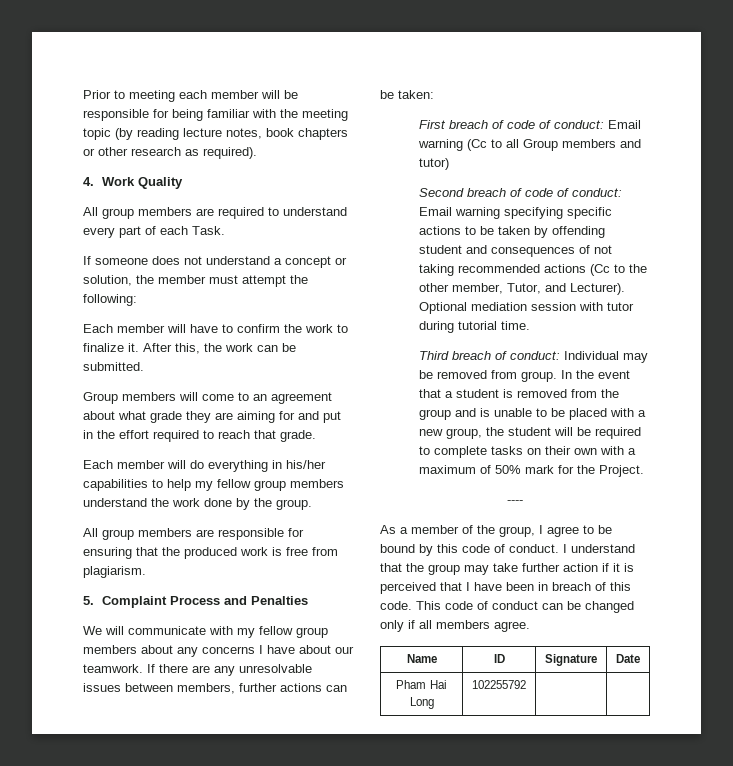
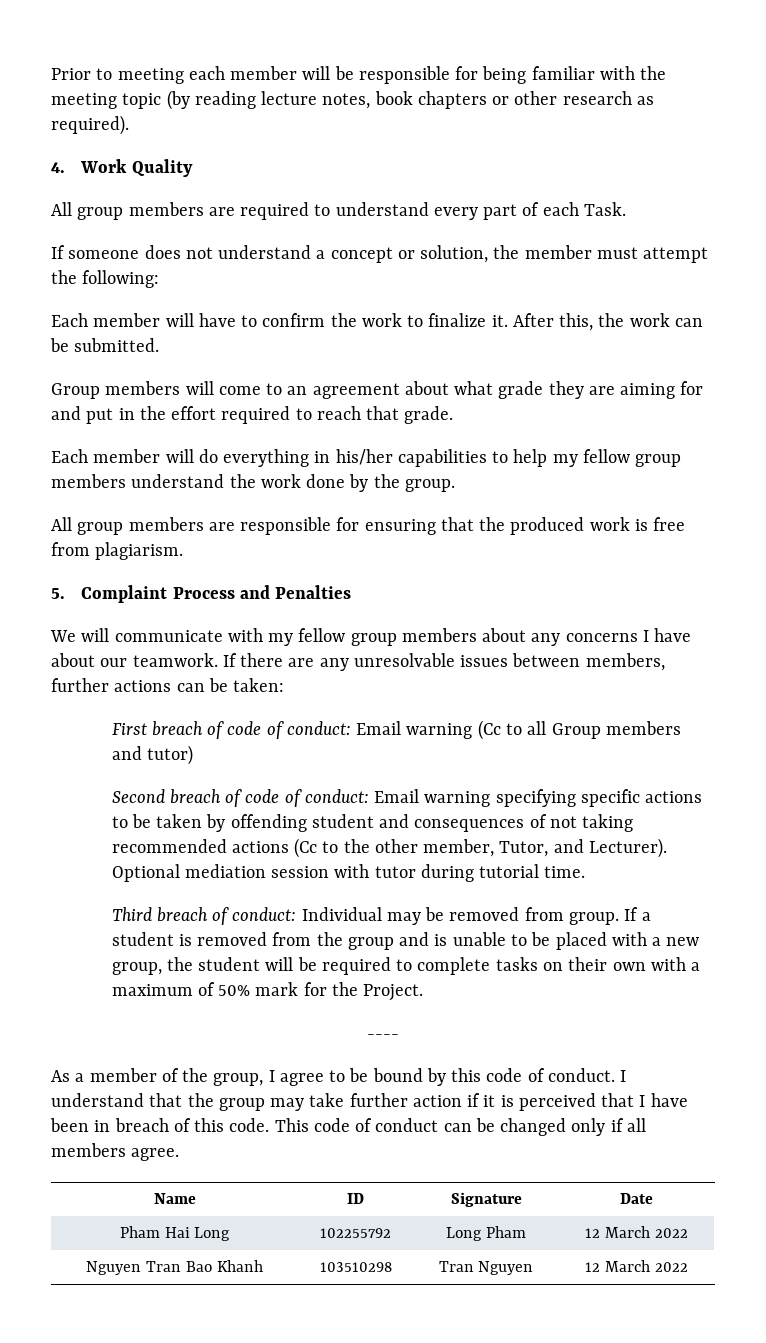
[560,370,630,379] [418,389,441,398] In the event that -> [624,907,639,921] If
(526, 684) | -> [446,1226,526,1241] [585,1226,688,1238] [86,1260,263,1275] [319,1262,392,1272] [438,1261,534,1275] [585,1260,688,1272] Long Pham | 12 March 2022 // Nguyen Tran Bao Khanh | 103510298 | Tran Nguyen | 12 March 2022

